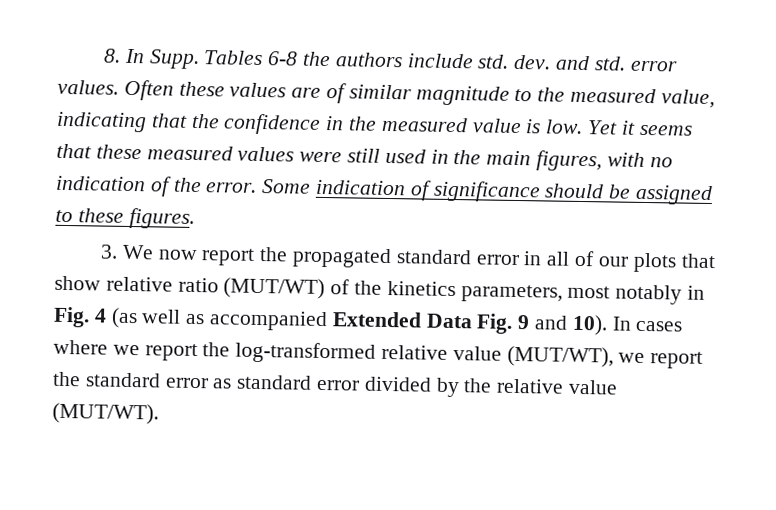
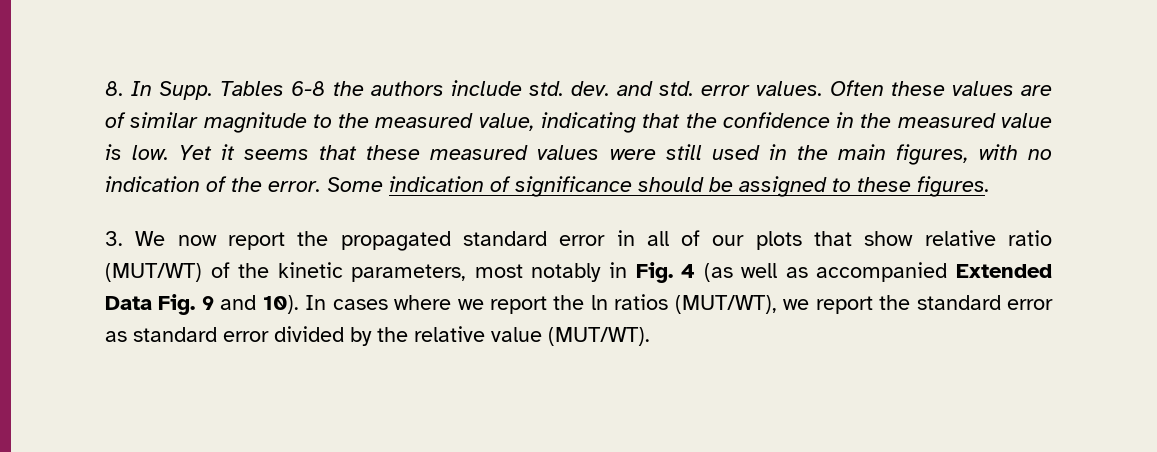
[386,280,456,297] kinetics -> [277,262,343,278] kinetic
[235,341,502,364] log-transformed relative value -> [590,294,669,310] ln ratios

